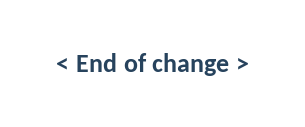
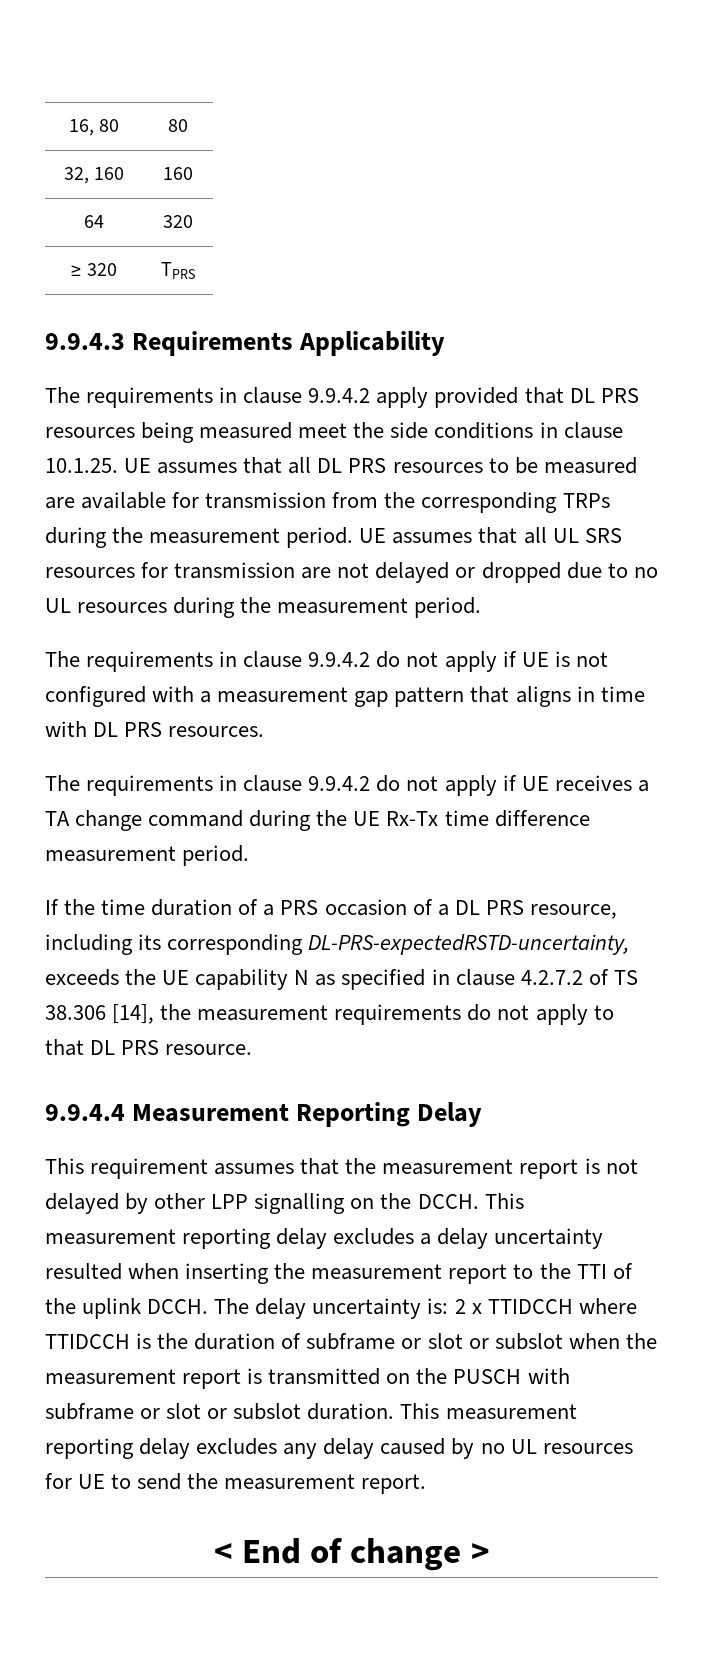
(55, 64) none -> [68,119,120,136] [167,119,188,132] [63,167,125,184] [162,167,193,180] [84,215,104,228] [162,215,193,228] [71,263,117,276] [160,262,195,279] [45,331,446,356] [45,387,639,408] [45,422,623,443] [45,457,637,474] [45,492,610,513] [45,527,622,548] [45,562,658,583] [45,597,482,618] [45,651,608,672] [45,686,645,707] [45,721,265,737] [45,775,649,796] [45,810,590,831] [45,845,250,866] [45,899,617,919] [45,934,630,955] [45,969,638,990] [45,1004,614,1025] [45,1039,253,1056] [45,1102,483,1127] [45,1158,638,1179] [45,1193,524,1214] [45,1228,604,1249] [45,1263,633,1284] [45,1298,637,1319] [45,1333,657,1350] [45,1368,570,1389] [45,1403,577,1420] [45,1438,633,1459] [45,1473,427,1494] 16, 80 | 80 // 32, 160 | 160 // 64 | 320 // ≥ 320 | TPRS // 9.9.4.3 Requirements Applicability // The requirements in clause 9.9.4.2 apply provided that DL PRS resources being measured meet the side conditions in clause 10.1.25. UE assumes that all DL PRS resources to be measured are available for transmission from the corresponding TRPs during the measurement period. UE assumes that all UL SRS resources for transmission are not delayed or dropped due to no UL resources during the measurement period. // The requirements in clause 9.9.4.2 do not apply if UE is not configured with a measurement gap pattern that aligns in time with DL PRS resources. // The requirements in clause 9.9.4.2 do not apply if UE receives a TA change command during the UE Rx-Tx time difference measurement period. // If the time duration of a PRS occasion of a DL PRS resource, including its corresponding DL-PRS-expectedRSTD-uncertainty, exceeds the UE capability N as specified in clause 4.2.7.2 of TS 38.306 [14], the measurement requirements do not apply to that DL PRS resource. // 9.9.4.4 Measurement Reporting Delay // This requirement assumes that the measurement report is not delayed by other LPP signalling on the DCCH. This measurement reporting delay excludes a delay uncertainty resulted when inserting the measurement report to the TTI of the uplink DCCH. The delay uncertainty is: 2 x TTIDCCH where TTIDCCH is the duration of subframe or slot or subslot when the measurement report is transmitted on the PUSCH with subframe or slot or subslot duration. This measurement reporting delay excludes any delay caused by no UL resources for UE to send the measurement report. //

